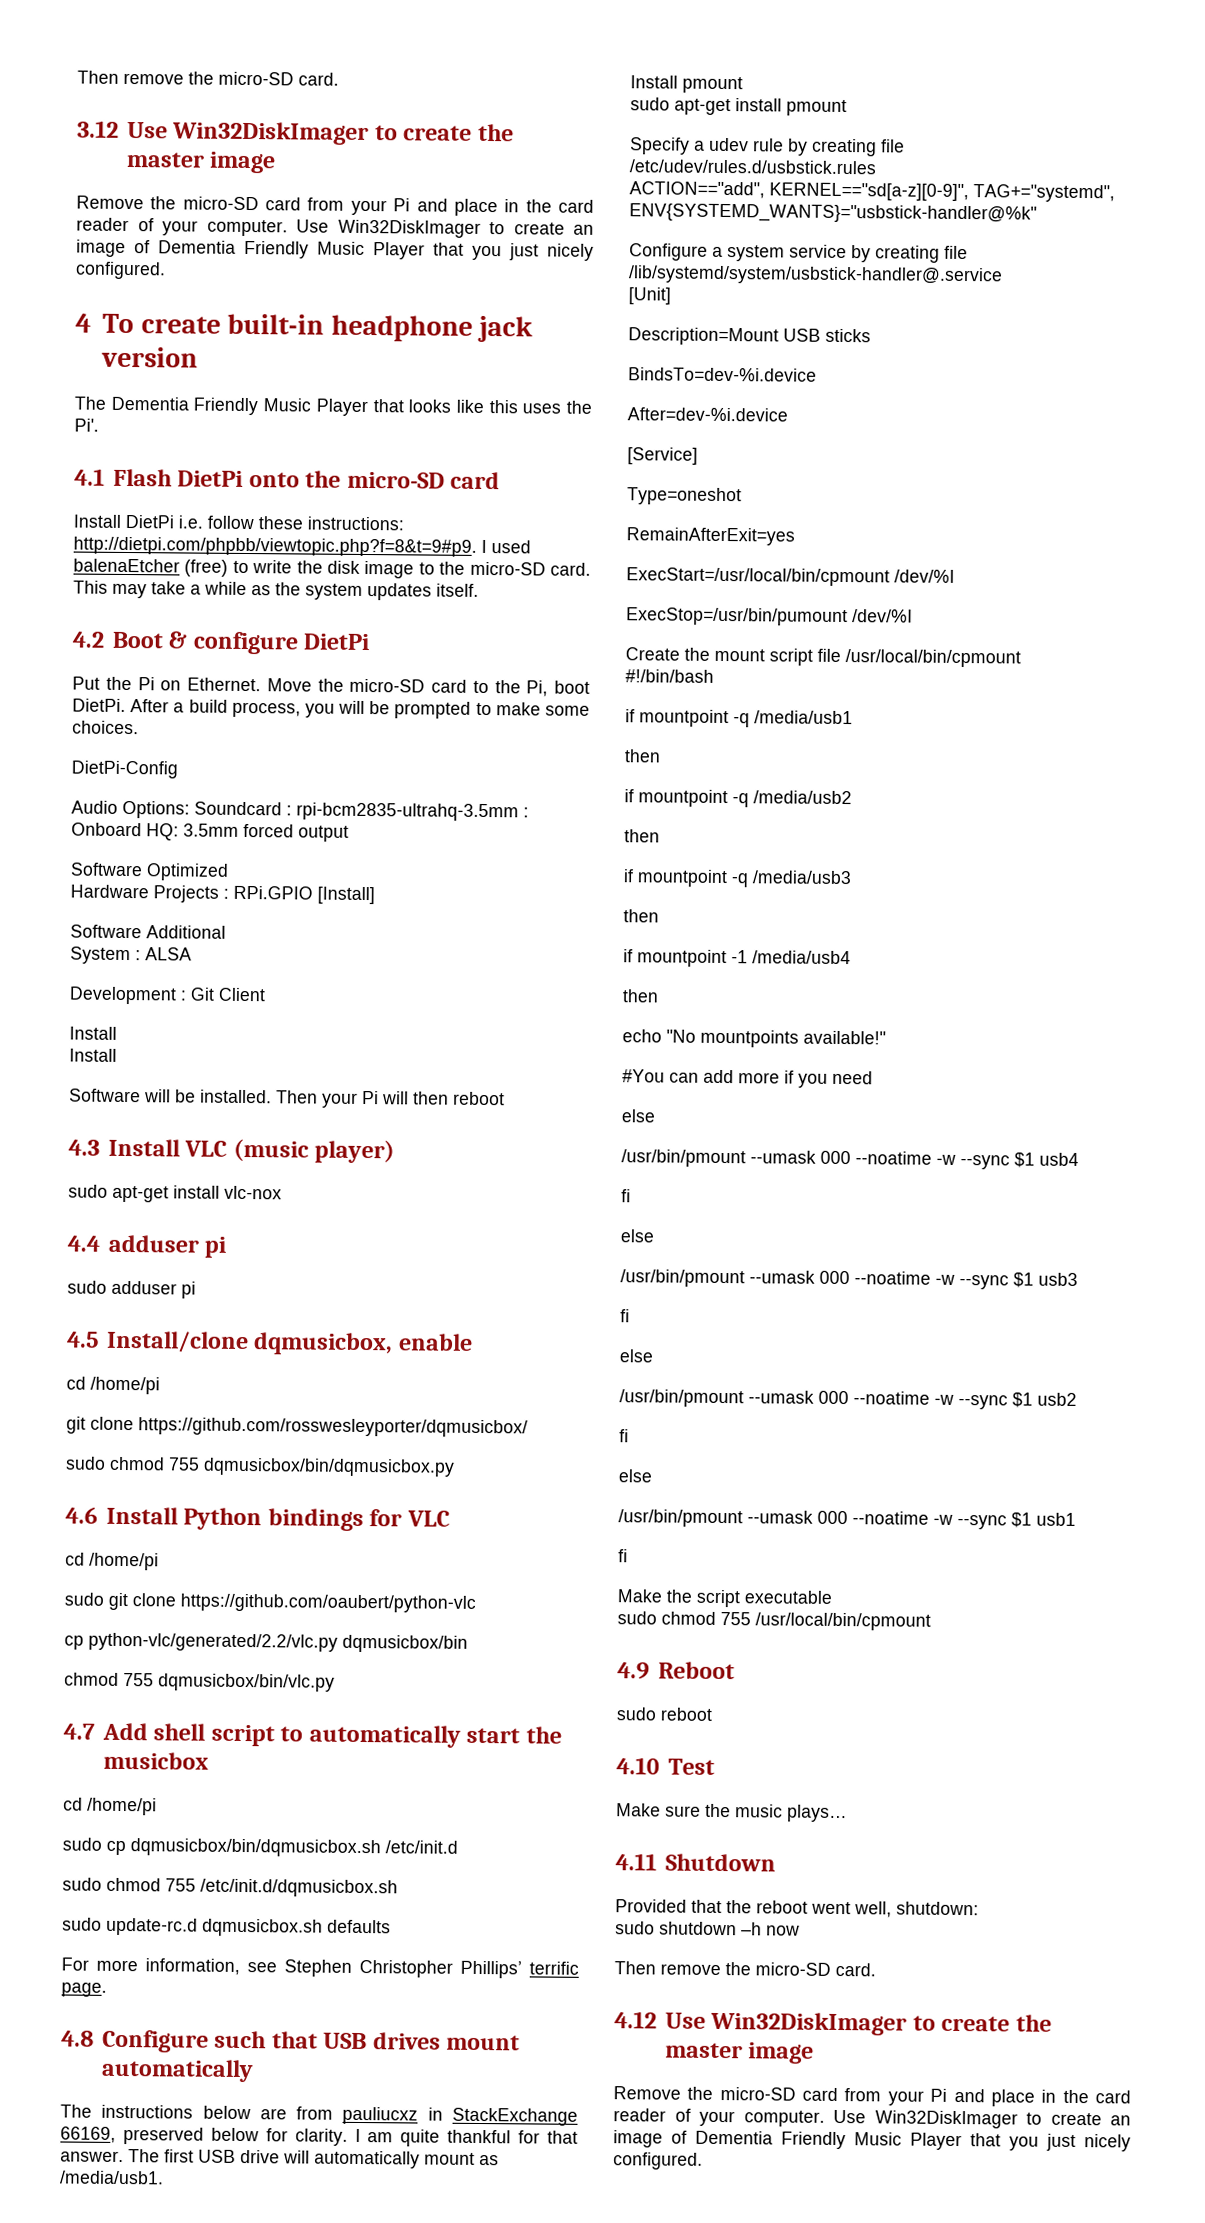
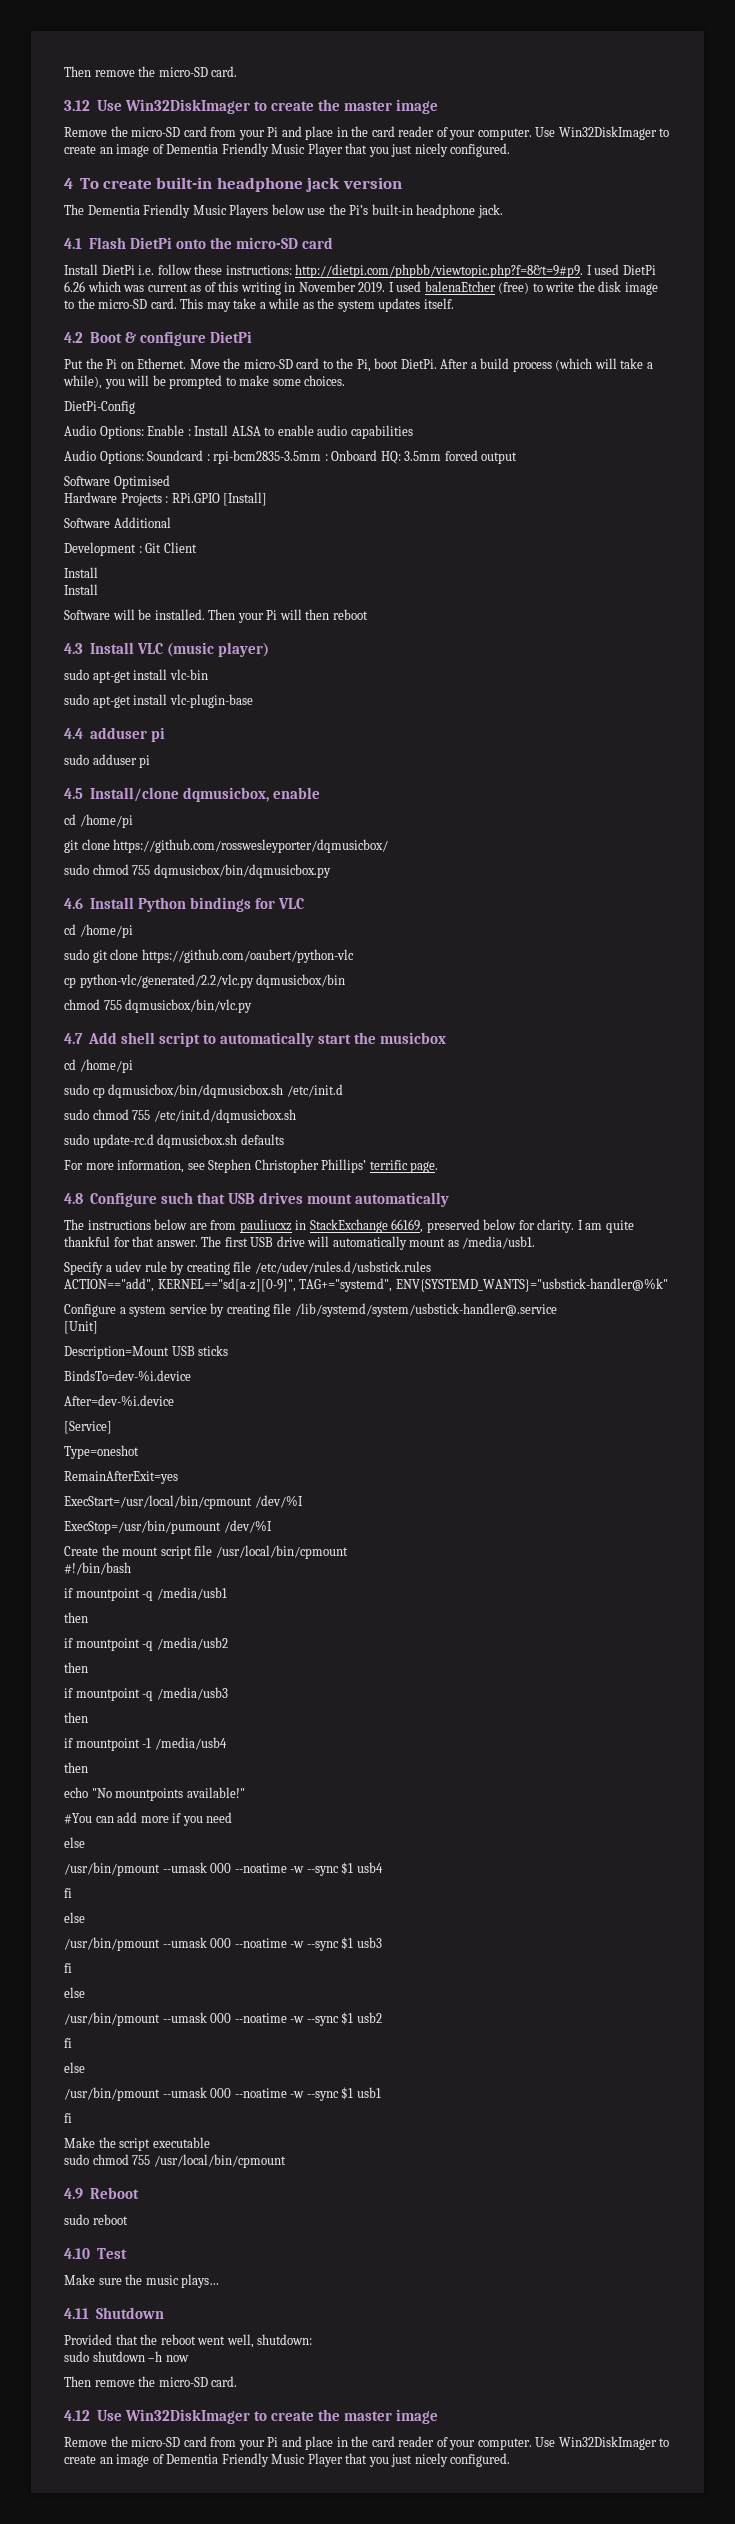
[315,398,592,417] [74,418,99,432] Player that looks like this uses the Pi'. -> [229,204,503,218] Players below use the Pi’s built-in headphone jack.
(531, 547) none -> [622,265,656,275] [64,281,422,295] DietPi 6.26 which was current as of this writing in November 2019. I used
[231,701,301,718] process, -> [512,358,653,372] [63,375,102,389] process (which will take a while),
(178, 769) none -> [64,425,413,439] // Audio Options: Enable : Install ALSA to enable audio capabilities
[296,802,519,822] rpi-bcm2835-ultrahq-3.5mm -> [213,450,322,464] rpi-bcm2835-3.5mm
[146,863,229,881] Optimized -> [113,475,170,489] Optimised
[70,946,192,965] // System : ALSA -> (171, 522) none
[224,1185,282,1200] vlc-nox -> [169,669,208,680] [64,694,253,708] vlc-bin // sudo apt-get install vlc-plugin-base
[630,75,743,94] [630,97,847,117] // Install pmount // sudo apt-get install pmount -> (536, 1242) none

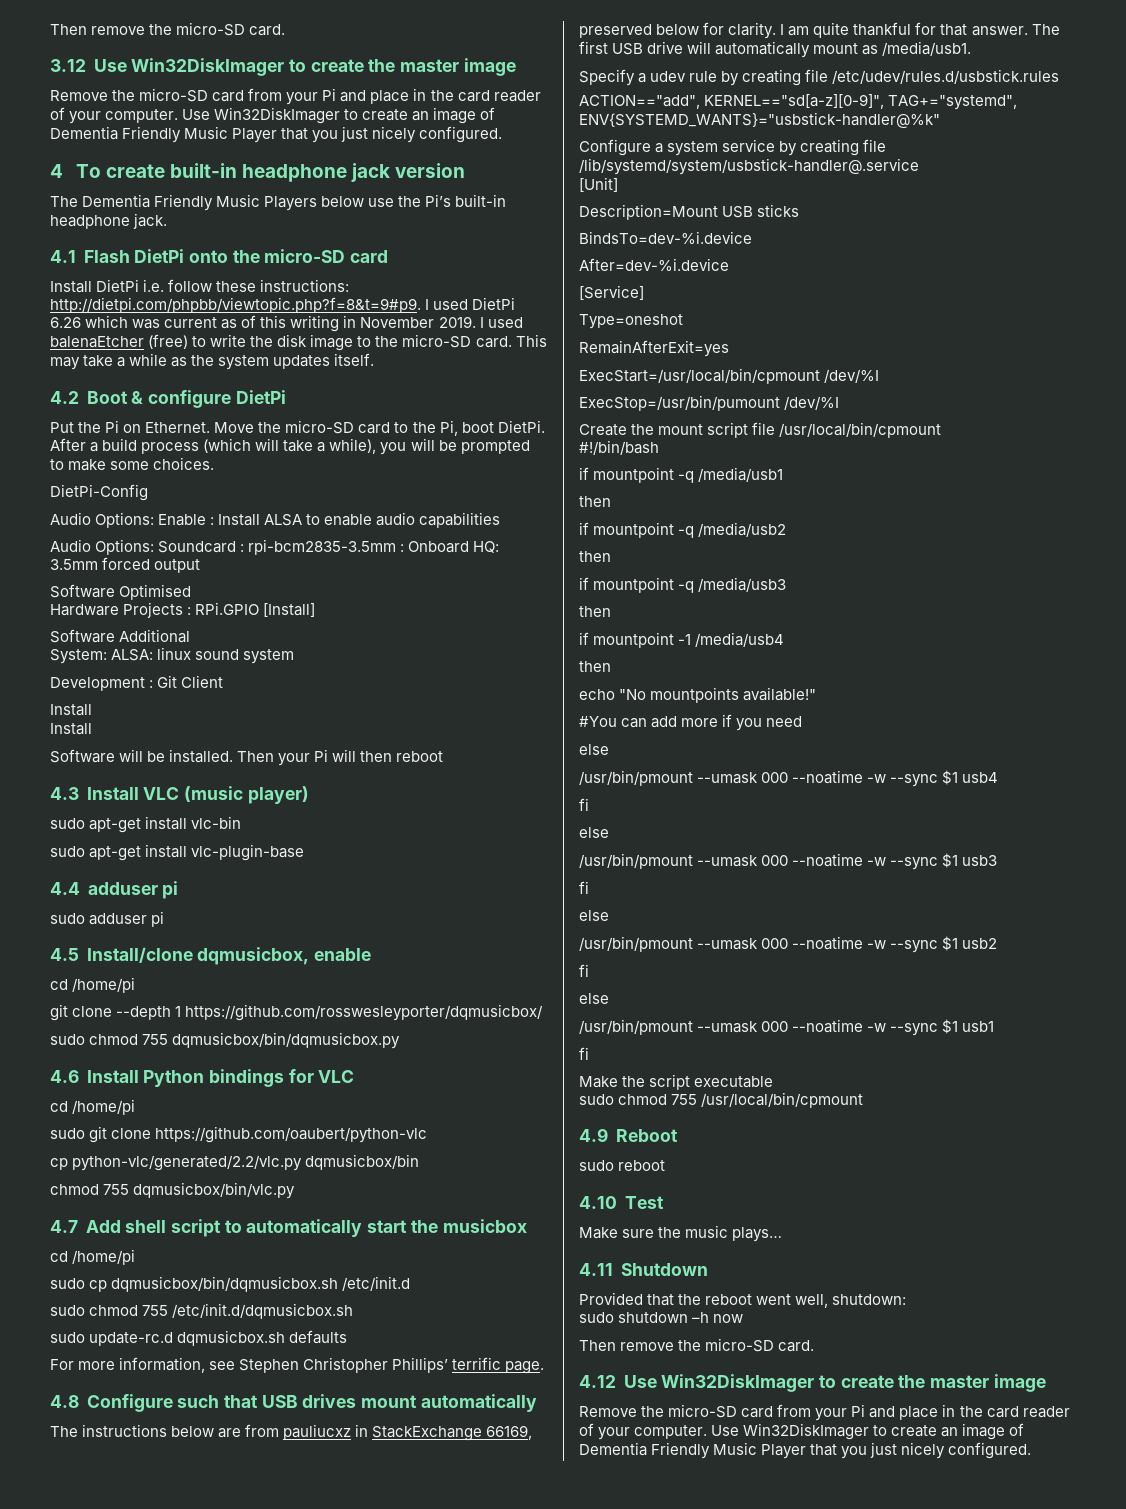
(171, 522) none -> [50,647,295,664] // System: ALSA: linux sound system
(110, 844) none -> [116,1006,182,1020] --depth 1

